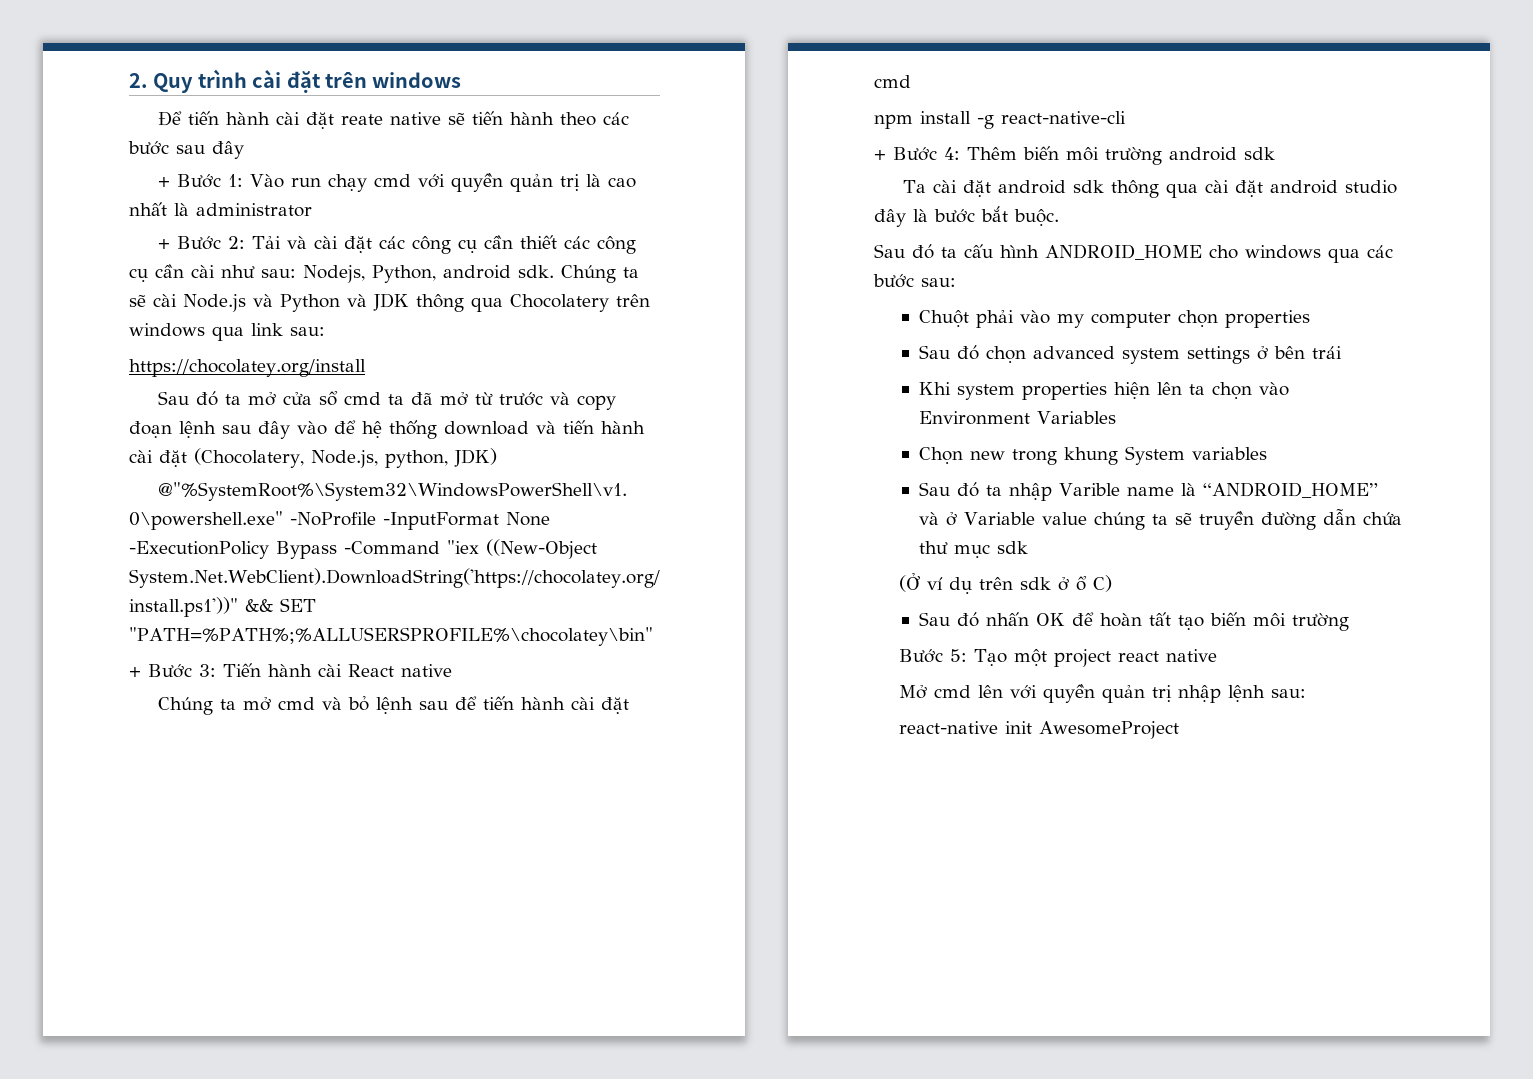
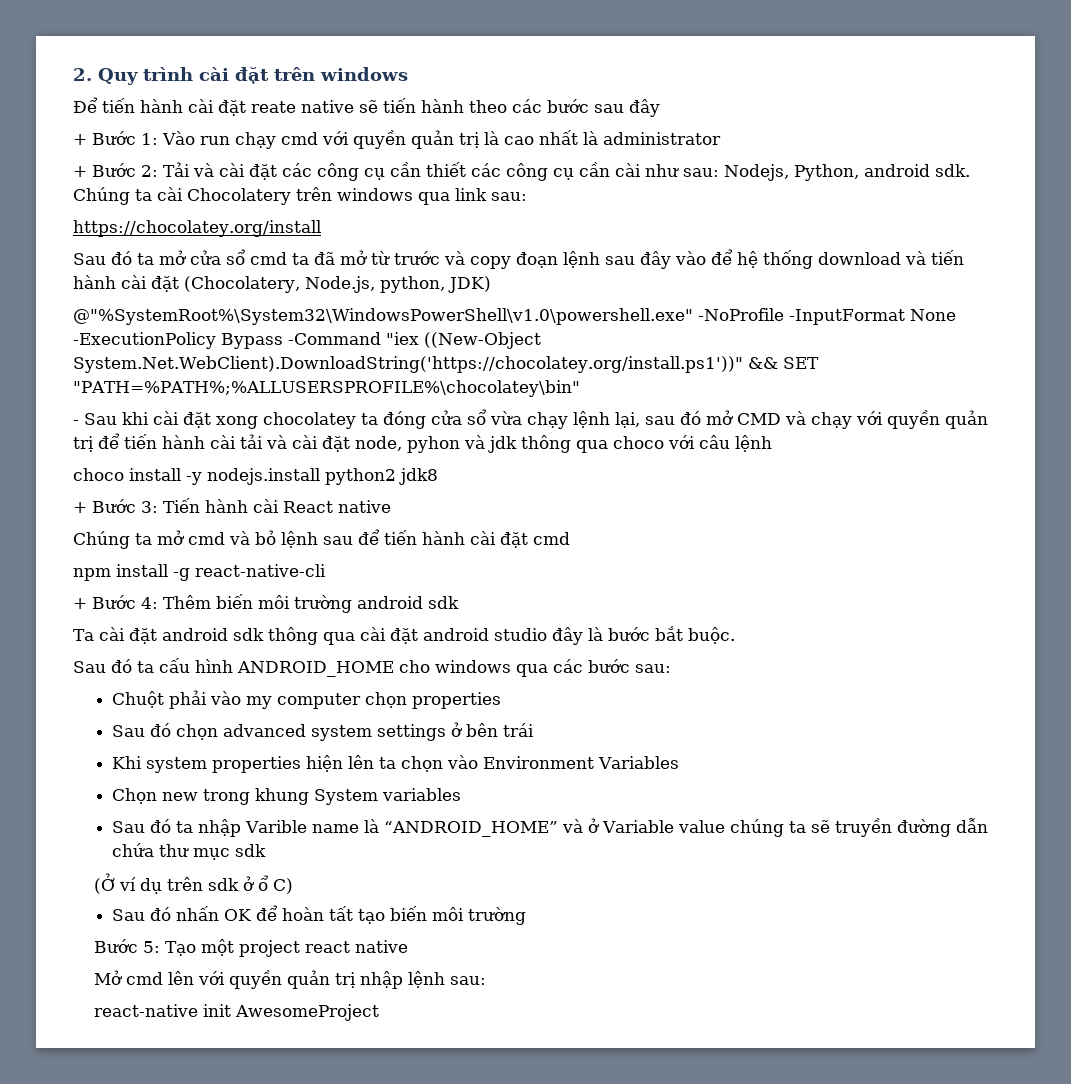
[129,293,503,312] sẽ cài Node.js và Python và JDK thông qua -> [157,187,183,201] cài
(653, 636) none -> [73,409,988,429] [73,433,772,453] [73,468,438,485] // - Sau khi cài đặt xong chocolatey ta đóng cửa sổ vừa chạy lệnh lại, sau đó mở CMD và chạy với quyền quản trị để tiến hành cài tải và cài đặt node, pyhon và jdk thông qua choco với câu lệnh // choco install -y nodejs.install python2 jdk8

